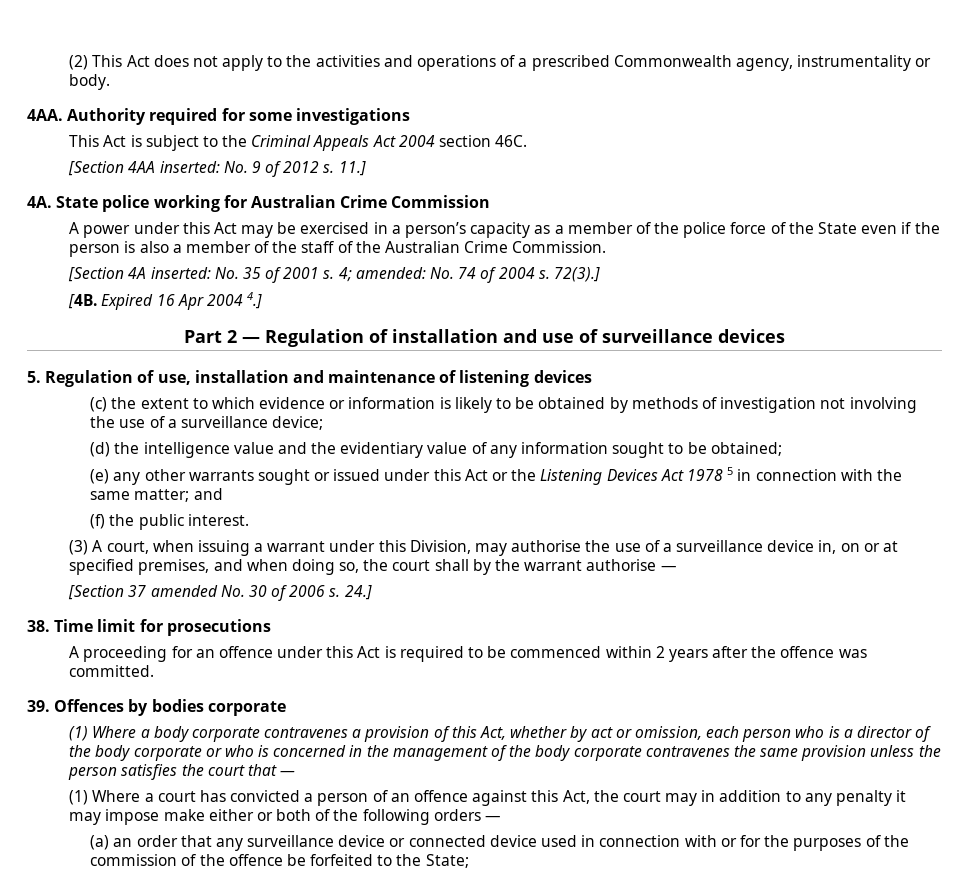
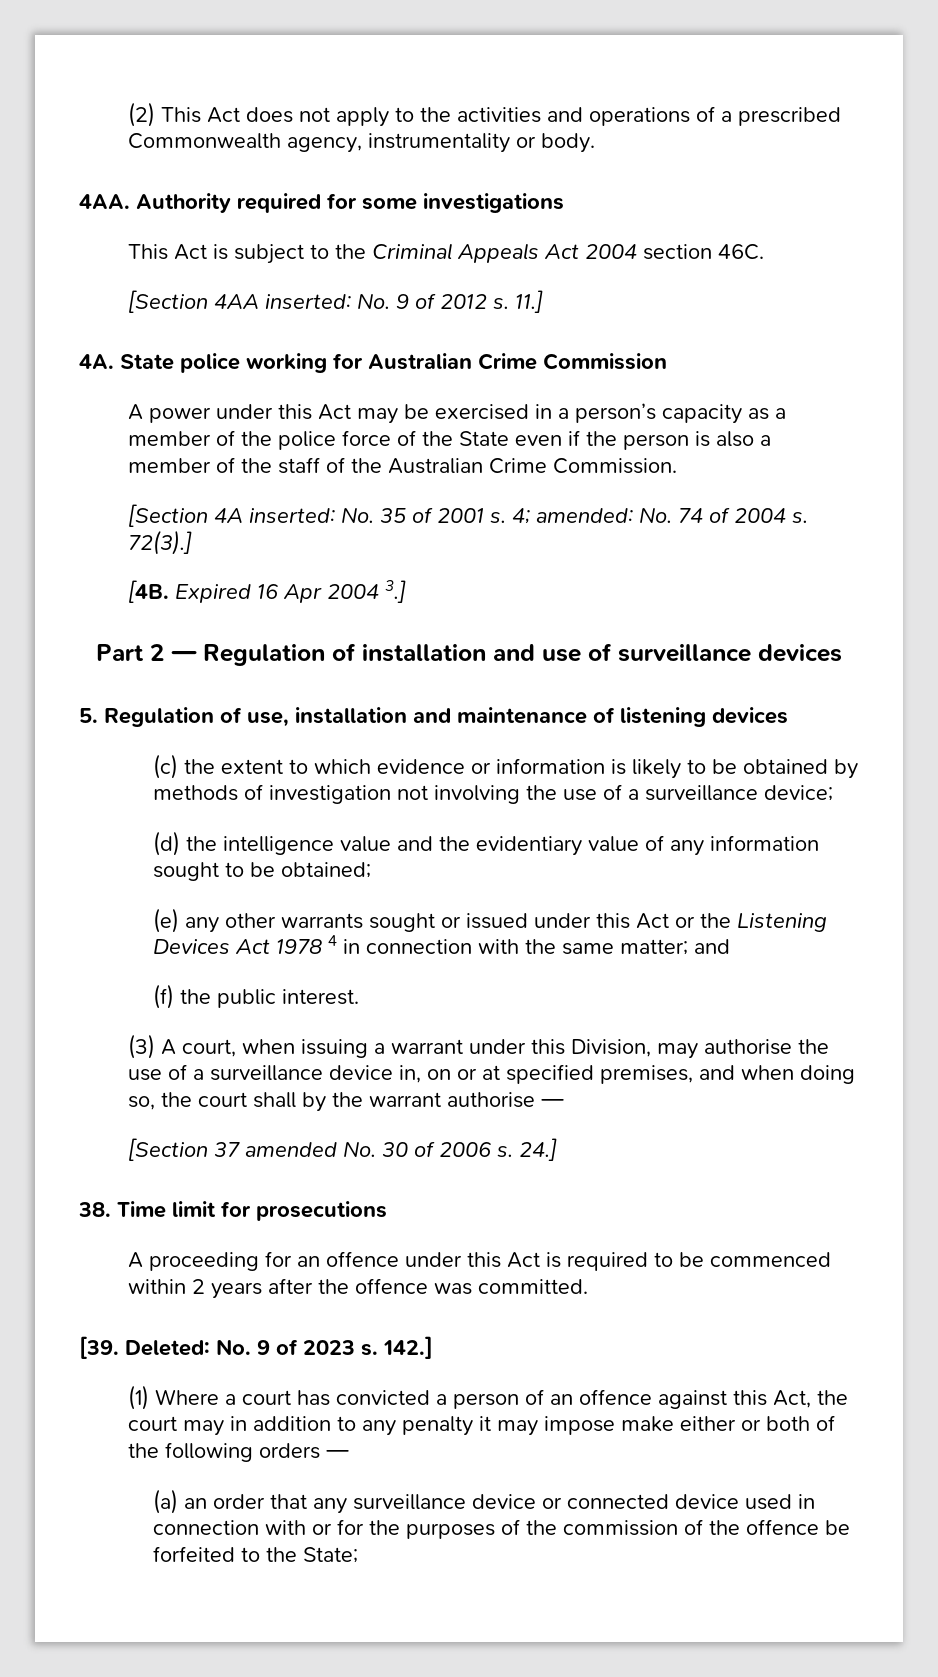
[247,292,263,309] 4.] -> [385,580,407,603] 3.]
[727,467,734,475] 5 -> [327,935,337,946] 4
[27,699,286,716] [69,726,932,742] [69,745,941,761] [68,764,296,780] 39. Offences by bodies corporate // (1) Where a body corporate contravenes a provision of this Act, whether by act or omission, each person who is a director of the body corporate or who is concerned in the management of the body corporate contravenes the same provision unless the person satisfies the court that — -> [79,1336,433,1359] [39. Deleted: No. 9 of 2023 s. 142.]

